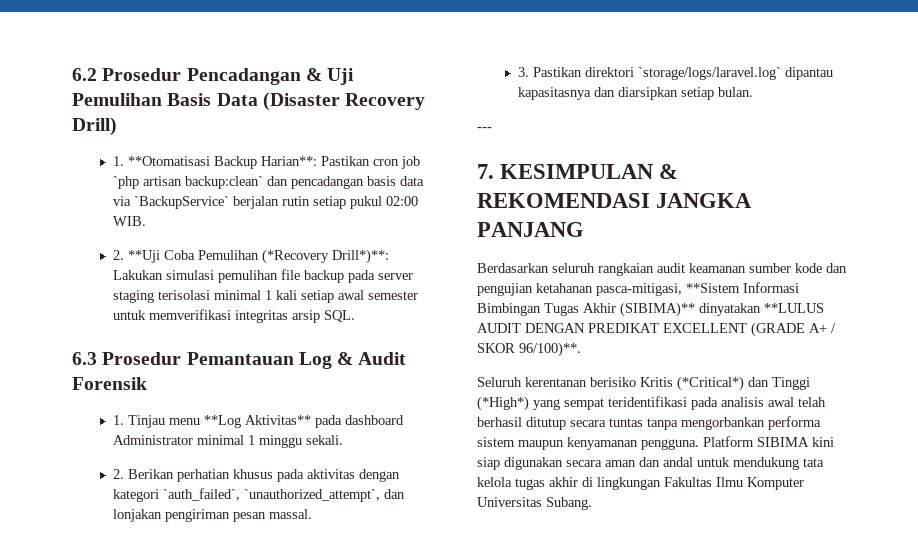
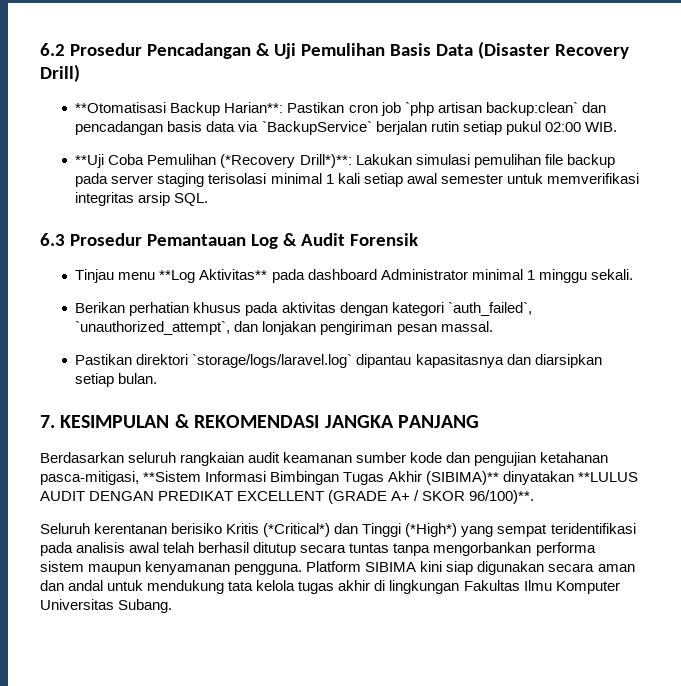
[112,156,124,166] 1. -> (80, 73) none
[112,250,124,260] 2. -> (617, 127) none
[112,415,124,425] 1. -> (418, 239) none
[112,469,124,479] 2. -> (633, 274) none
[517,67,529,77] 3. -> (493, 326) none
[477,127,492,131] // --- -> (158, 378) none

